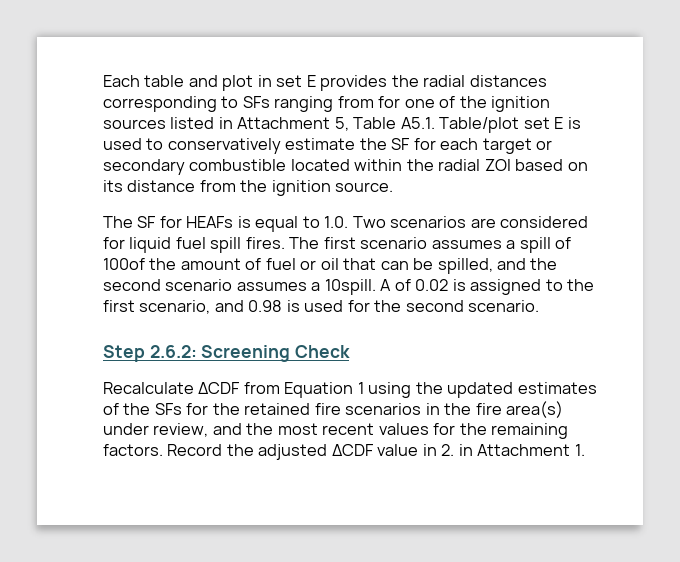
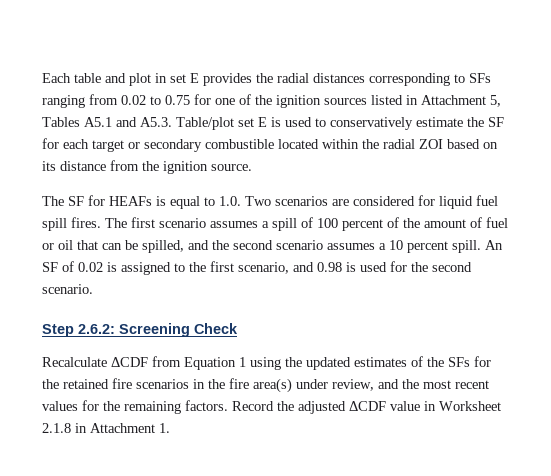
(374, 102) none -> [121,95,190,105] 0.02 to 0.75
[353,117,435,129] Table A5.1. -> [42,117,172,127] Tables A5.1 and A5.3.
[103,258,145,270] 100of -> [317,217,399,231] 100 percent of
[324,279,392,295] 10spill. A -> [389,240,503,253] [42,262,58,272] 10 percent spill. An SF
[441,444,455,456] 2. -> [439,401,501,411] [42,423,71,433] Worksheet 2.1.8

